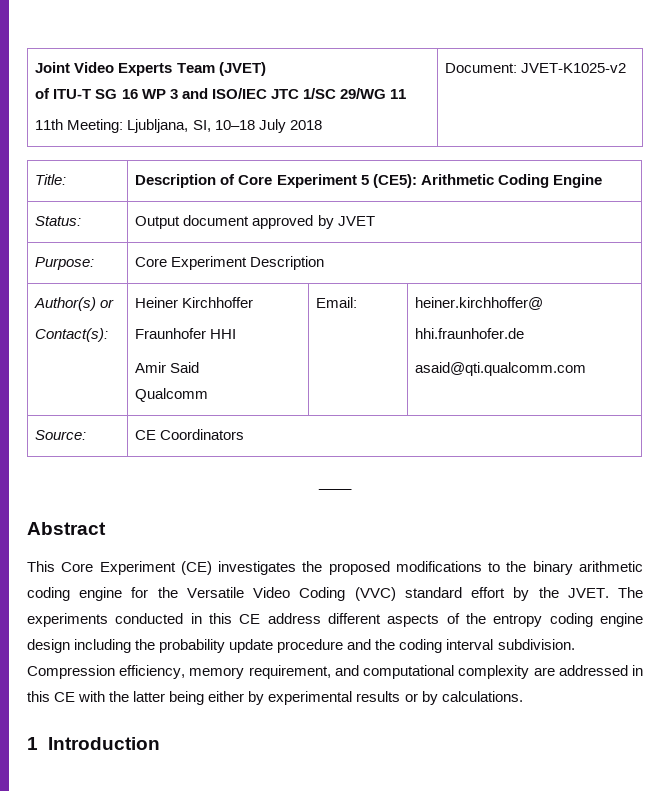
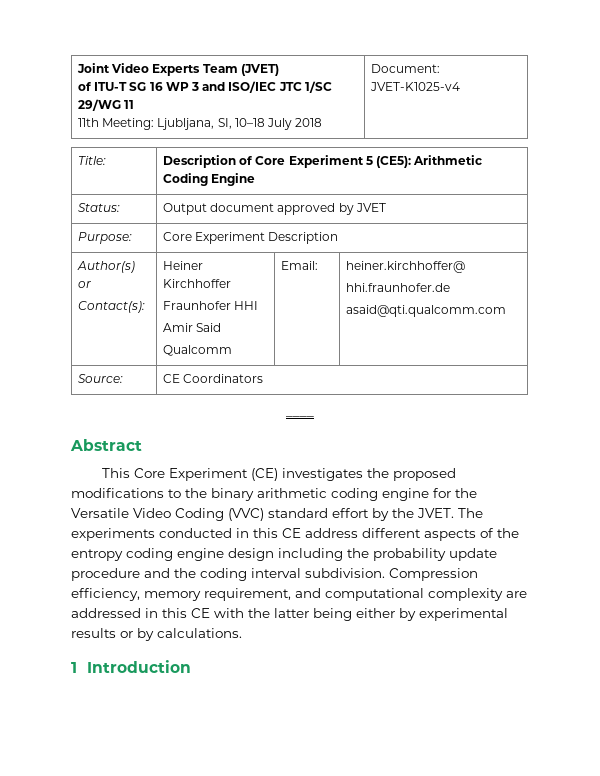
[521,63,627,73] JVET-K1025-v2 -> [369,82,460,91] JVET-K1025-v4

